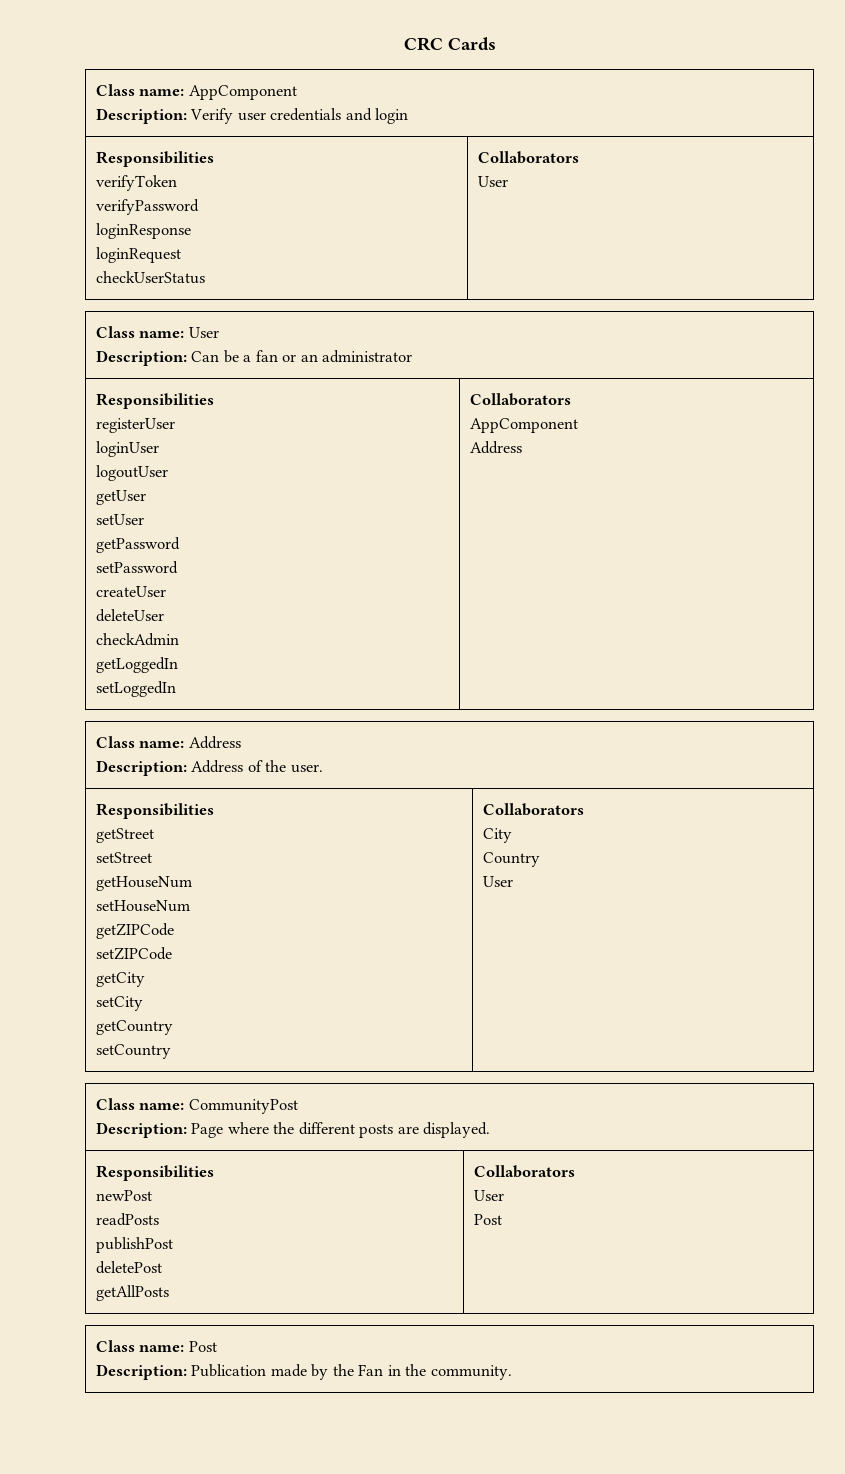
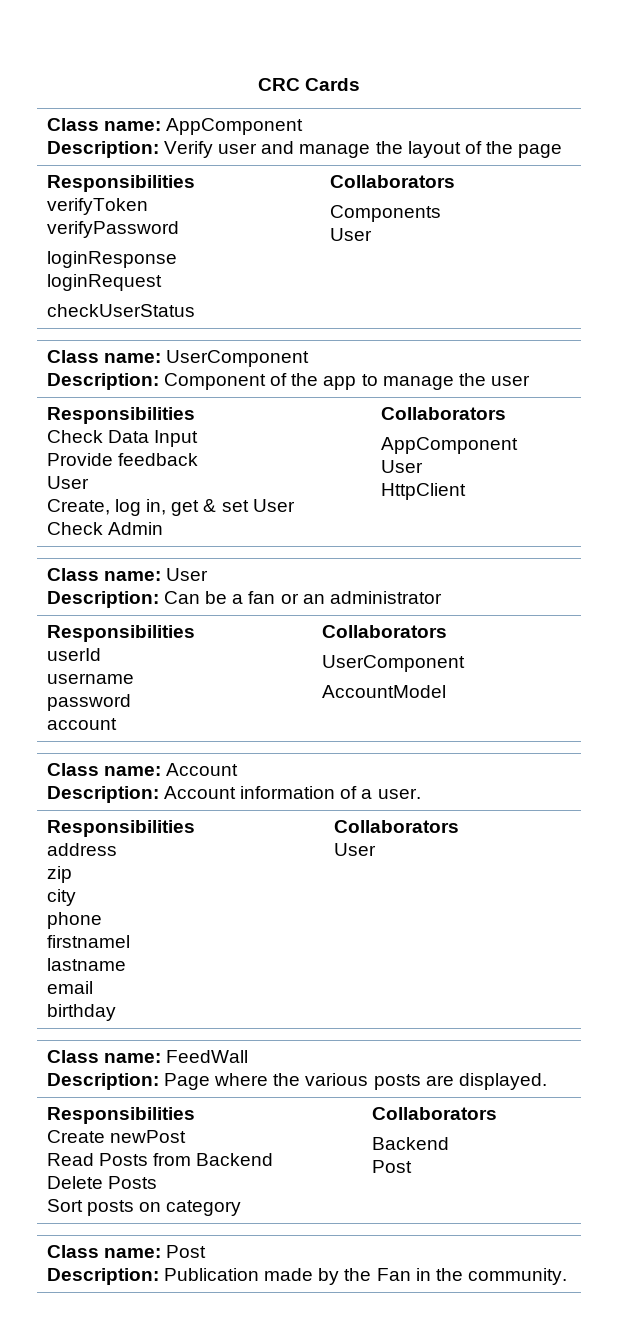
[270,108,409,124] credentials and login -> [261,141,563,158] and manage the layout of the page
[477,176,508,187] // User -> [329,205,441,222] [329,228,372,241] [46,350,310,367] [46,373,530,390] [46,407,195,424] [46,430,199,447] [46,453,199,466] [46,476,89,489] [46,499,295,516] [46,522,164,535] [380,407,506,420] [380,437,518,454] [380,460,423,473] [380,483,466,500] // Components // User // Class name: UserComponent // Description: Component of the app to manage the user // Responsibilities // Check Data Input // Provide feedback // User // Create, log in, get & set User // Check Admin | Collaborators // AppComponent // User // HttpClient
[95,418,175,433] [95,441,159,457] [95,465,168,481] [95,490,146,505] [95,514,144,525] [95,537,180,553] [95,561,178,574] [95,586,166,597] [95,609,164,622] [95,633,179,646] [95,657,178,673] [95,681,176,697] [469,393,571,406] [469,418,578,433] [469,441,522,454] [95,736,241,749] [95,760,323,776] [95,803,214,819] [95,828,154,843] [95,852,152,863] [95,876,192,891] [95,900,190,912] [95,923,174,939] [95,947,172,960] [95,972,145,987] [95,996,143,1011] [95,1020,173,1035] [95,1044,171,1059] [482,803,584,816] [482,828,512,843] [482,852,540,867] [482,876,513,887] [95,1098,298,1114] registerUser // loginUser // logoutUser // getUser // setUser // getPassword // setPassword // createUser // deleteUser // checkAdmin // getLoggedIn // setLoggedIn | Collaborators // AppComponent // Address // Class name: Address // Description: Address of the user. // Responsibilities // getStreet // setStreet // getHouseNum // setHouseNum // getZIPCode // setZIPCode // getCity // setCity // getCountry // setCountry | Collaborators // City // Country // User // Class name: CommunityPost -> [46,648,101,661] [46,673,134,684] [46,694,131,711] [46,718,117,730] [321,625,447,638] [321,655,465,672] [321,685,446,698] [46,763,239,776] [46,786,421,803] [46,820,195,837] [46,843,117,856] [46,866,72,883] [46,889,76,906] [46,912,102,929] [46,935,130,948] [46,958,126,971] [46,981,93,994] [46,1004,116,1021] [333,820,459,833] [333,843,376,856] [46,1050,249,1063] userId // username // password // account | Collaborators // UserComponent // AccountModel // Class name: Account // Description: Account information of a user. // Responsibilities // address // zip // city // phone // firstnamel // lastname // email // birthday | Collaborators // User // Class name: FeedWall
[298,1122,355,1135] different -> [305,1073,369,1086] various
(214, 1173) none -> [46,1130,105,1143] Create
[95,1213,159,1226] [95,1237,173,1253] [95,1261,162,1274] [95,1285,169,1301] [473,1165,575,1178] [473,1190,504,1201] readPosts // publishPost // deletePost // getAllPosts | Collaborators // User -> [46,1153,274,1166] [46,1176,158,1189] [46,1199,242,1216] [371,1107,497,1120] [371,1137,449,1150] Read Posts from Backend // Delete Posts // Sort posts on category | Collaborators // Backend

